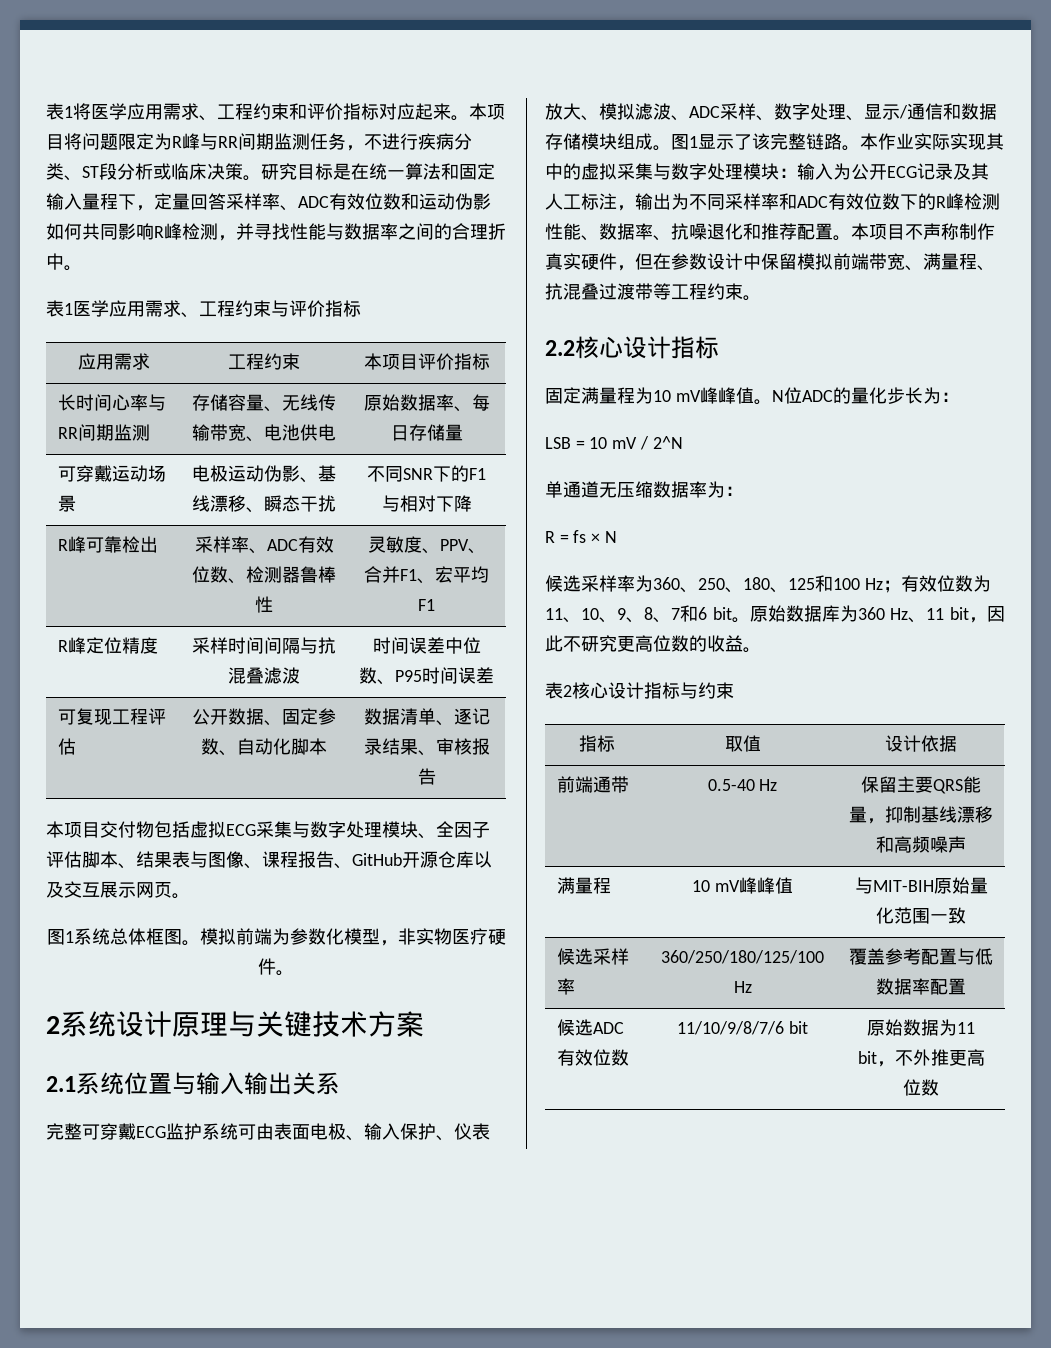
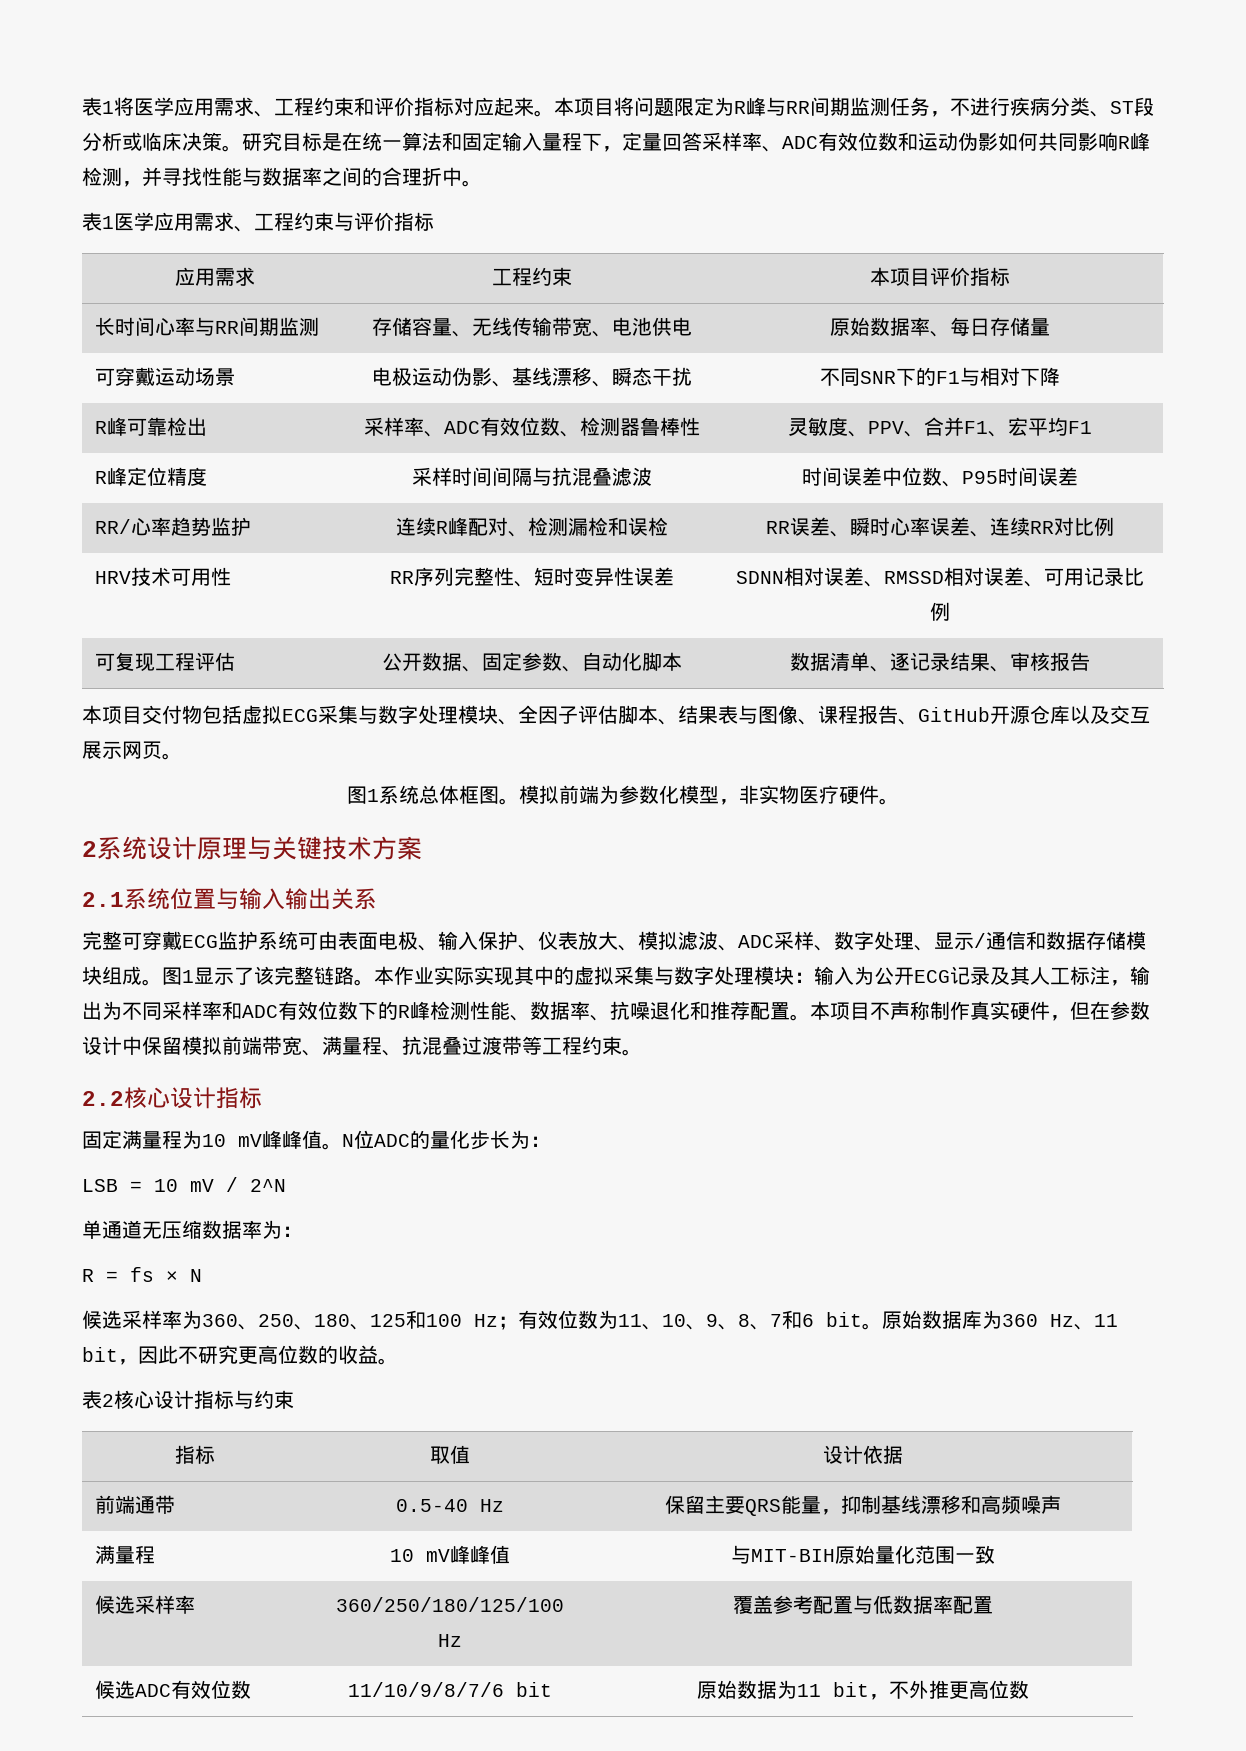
(494, 675) none -> [95,517,252,536] [395,517,668,537] [765,517,1114,537] [95,567,232,586] [389,567,674,587] [735,567,1144,587] [929,602,950,621] // RR/心率趋势监护 | 连续R峰配对、检测漏检和误检 | RR误差、瞬时心率误差、连续RR对比例 // HRV技术可用性 | RR序列完整性、短时变异性误差 | SDNN相对误差、RMSSD相对误差、可用记录比例

